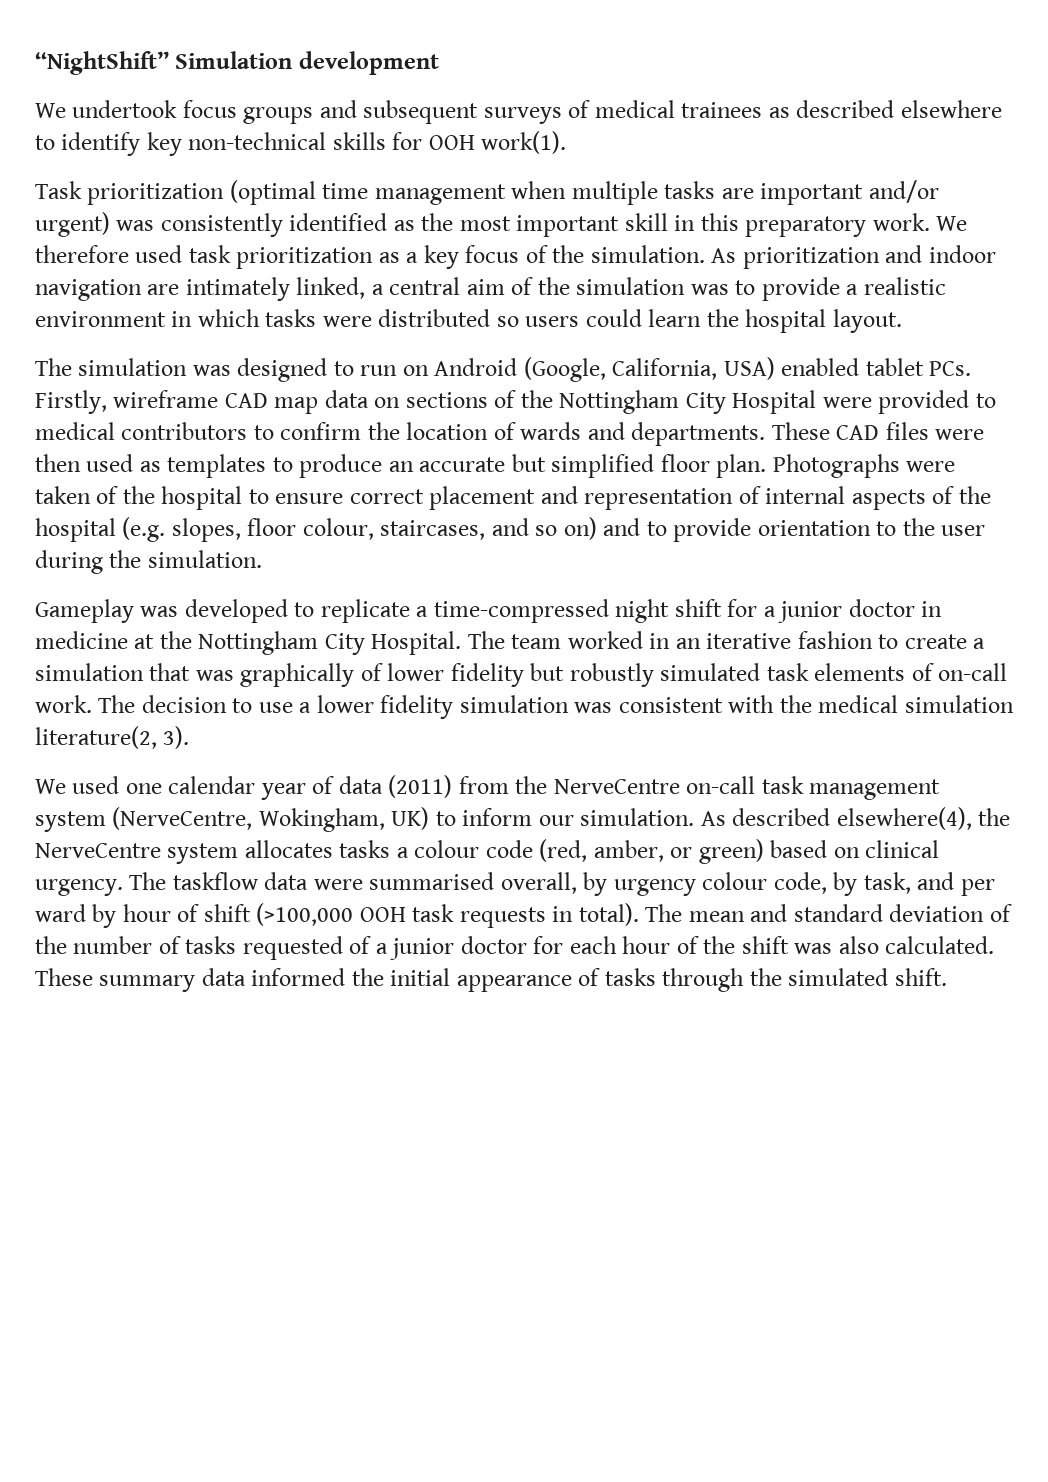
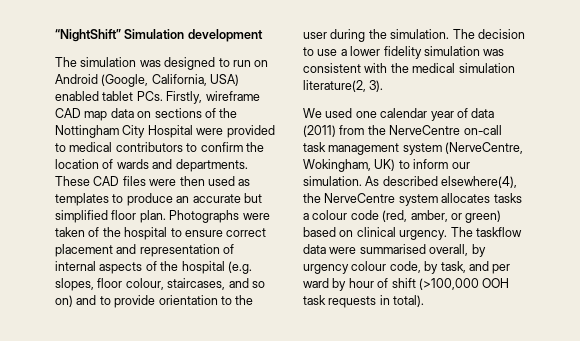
[35,100,1002,124] [35,131,567,156] [35,180,939,205] [35,212,968,237] [35,245,996,269] [35,277,946,301] [35,309,902,333] // We undertook focus groups and subsequent surveys of medical trainees as described elsewhere to identify key non-technical skills for OOH work(1). // Task prioritization (optimal time management when multiple tasks are important and/or urgent) was consistently identified as the most important skill in this preparatory work. We therefore used task prioritization as a key focus of the simulation. As prioritization and indoor navigation are intimately linked, a central aim of the simulation was to provide a realistic environment in which tasks were distributed so users could learn the hospital layout. -> (263, 35) none
[35,599,943,623] [35,631,986,655] [35,663,1008,687] [35,695,92,713] // Gameplay was developed to replicate a time-compressed night shift for a junior doctor in medicine at the Nottingham City Hospital. The team worked in an iterative fashion to create a simulation that was graphically of lower fidelity but robustly simulated task elements of on-call work. -> (450, 34) none
[645,904,1012,922] [35,936,995,960] [35,968,947,992] The mean and standard deviation of the number of tasks requested of a junior doctor for each hour of the shift was also calculated. These summary data informed the initial appearance of tasks through the simulated shift. -> (425, 301) none

